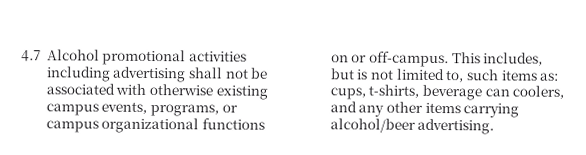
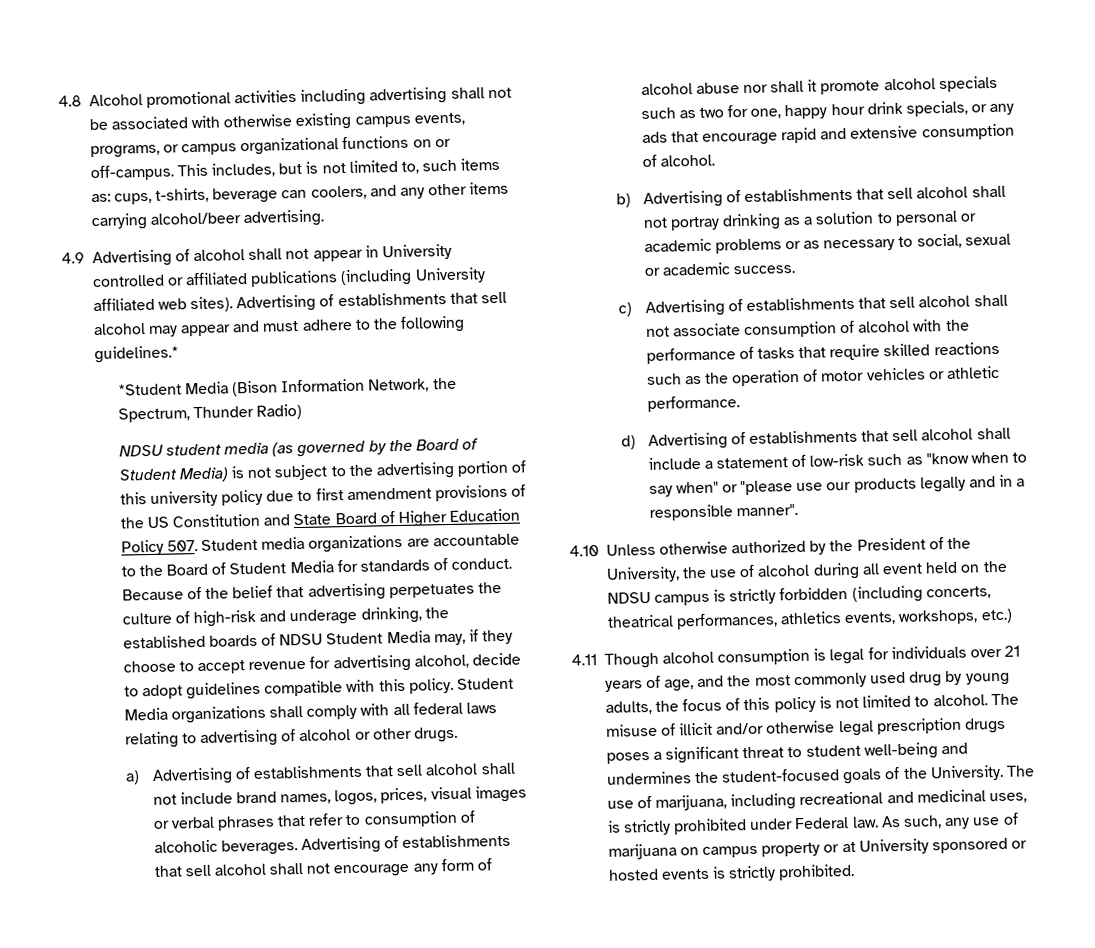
[21,50,41,62] 4.7 -> [58,95,82,107] 4.8
(495, 126) none -> [61,243,453,268] [91,267,486,288] [92,291,508,313] [92,315,466,337] [93,345,179,364] [117,377,457,397] [117,403,303,423] [118,438,479,458] [118,460,527,483] [119,484,527,507] [119,508,521,529] [120,533,520,556] [120,557,513,577] [121,581,502,601] [121,606,449,628] [122,629,514,649] [122,652,521,675] [123,677,514,700] [123,701,497,724] [124,726,458,749] [124,762,516,785] [152,785,527,806] [152,810,475,831] [153,833,512,856] [153,858,493,878] [640,75,998,96] [640,100,1015,120] [641,123,1015,146] [641,154,715,168] [615,185,1006,209] [642,210,978,231] [643,233,1011,254] [643,262,796,277] [617,294,1008,318] [645,319,970,339] [645,341,1000,365] [646,365,1001,387] [646,395,740,412] [620,427,1011,450] [647,451,1028,470] [648,474,1026,497] [648,503,798,521] [569,537,972,557] [605,560,1008,583] [606,585,991,606] [606,608,1013,630] [571,645,1021,669] [604,670,1010,692] [604,693,1019,715] [605,717,1007,737] [605,742,969,764] [606,764,1036,785] [606,789,1028,811] [606,812,1019,836] [607,837,1028,860] [607,863,856,882] // 4.9 Advertising of alcohol shall not appear in University controlled or affiliated publications (including University affiliated web sites). Advertising of establishments that sell alcohol may appear and must adhere to the following guidelines.* // *Student Media (Bison Information Network, the Spectrum, Thunder Radio) // NDSU student media (as governed by the Board of Student Media) is not subject to the advertising portion of this university policy due to first amendment provisions of the US Constitution and State Board of Higher Education Policy 507. Student media organizations are accountable to the Board of Student Media for standards of conduct. Because of the belief that advertising perpetuates the culture of high-risk and underage drinking, the established boards of NDSU Student Media may, if they choose to accept revenue for advertising alcohol, decide to adopt guidelines compatible with this policy. Student Media organizations shall comply with all federal laws relating to advertising of alcohol or other drugs. // a) Advertising of establishments that sell alcohol shall not include brand names, logos, prices, visual images or verbal phrases that refer to consumption of alcoholic beverages. Advertising of establishments that sell alcohol shall not encourage any form of alcohol abuse nor shall it promote alcohol specials such as two for one, happy hour drink specials, or any ads that encourage rapid and extensive consumption of alcohol. // b) Advertising of establishments that sell alcohol shall not portray drinking as a solution to personal or academic problems or as necessary to social, sexual or academic success. // c) Advertising of establishments that sell alcohol shall not associate consumption of alcohol with the performance of tasks that require skilled reactions such as the operation of motor vehicles or athletic performance. // d) Advertising of establishments that sell alcohol shall include a statement of low-risk such as "know when to say when" or "please use our products legally and in a responsible manner". // 4.10 Unless otherwise authorized by the President of the University, the use of alcohol during all event held on the NDSU campus is strictly forbidden (including concerts, theatrical performances, athletics events, workshops, etc.) // 4.11 Though alcohol consumption is legal for individuals over 21 years of age, and the most commonly used drug by young adults, the focus of this policy is not limited to alcohol. The misuse of illicit and/or otherwise legal prescription drugs poses a significant threat to student well-being and undermines the student-focused goals of the University. The use of marijuana, including recreational and medicinal uses, is strictly prohibited under Federal law. As such, any use of marijuana on campus property or at University sponsored or hosted events is strictly prohibited.

